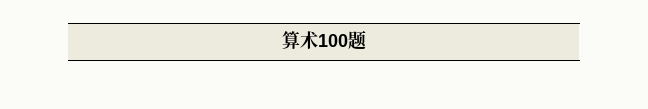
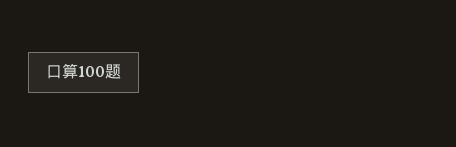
[282,31,318,49] 算术 -> [46,63,78,79] 口算

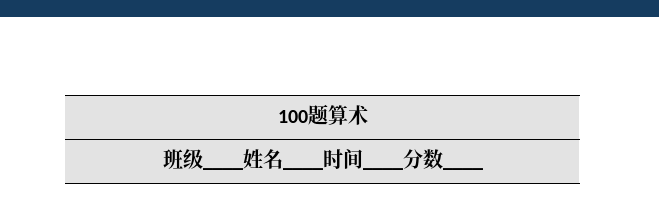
[46,63,121,79] 口算100题 -> [277,104,368,125] [162,149,483,170] 100题算术 // 班级____姓名____时间____分数____

